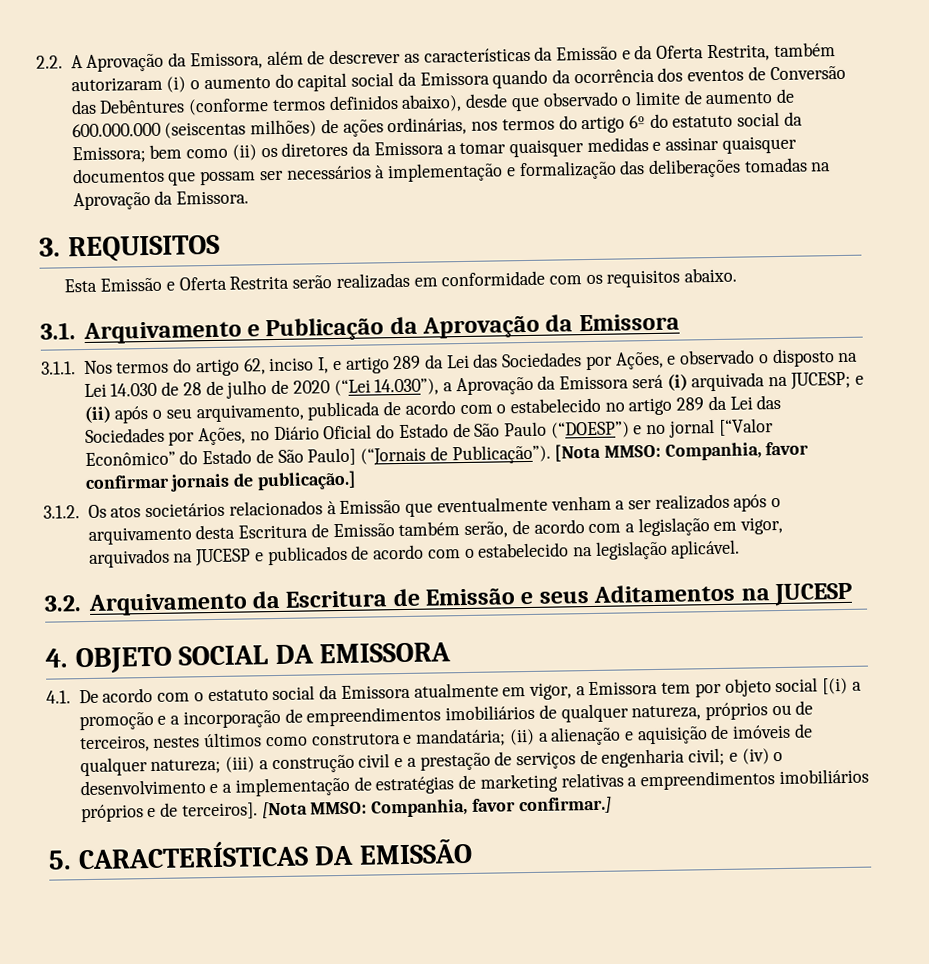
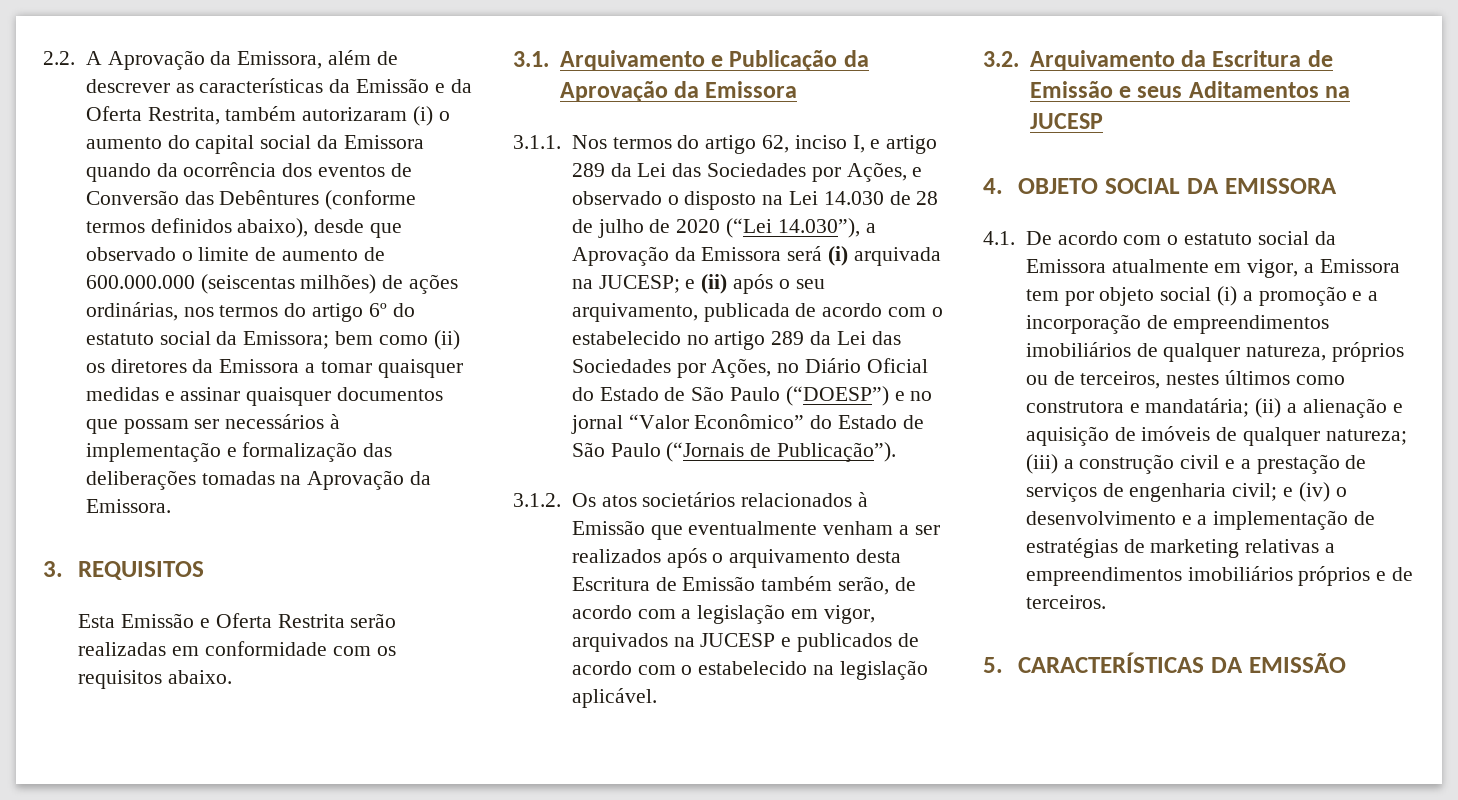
[718,418,774,436] [“Valor -> [628,414,689,429] “Valor
[307,447,357,466] Paulo] -> [610,443,661,457] Paulo
[554,441,810,462] [84,470,357,492] [Nota MMSO: Companhia, favor confirmar jornais de publicação.] -> (896, 452) none
[822,677,849,695] [(i) -> [1216,286,1237,306] (i)
[181,796,612,820] terceiros]. [Nota MMSO: Companhia, favor confirmar.] -> [1025,595,1106,609] terceiros.

